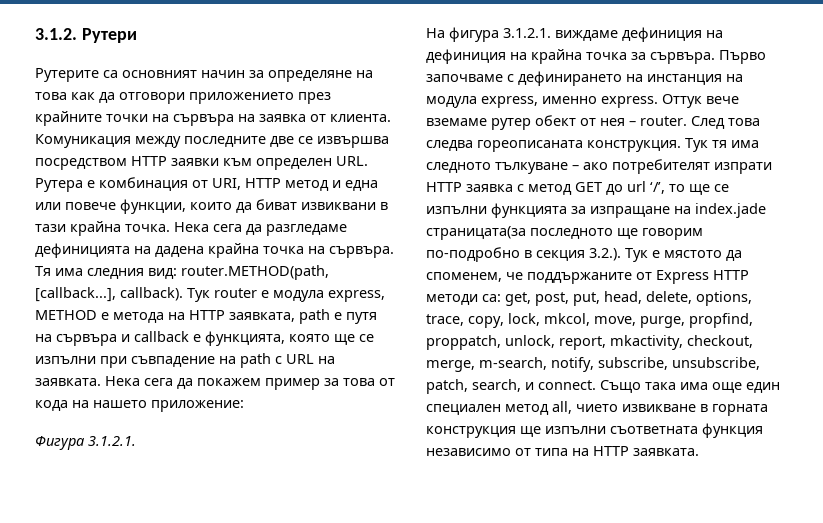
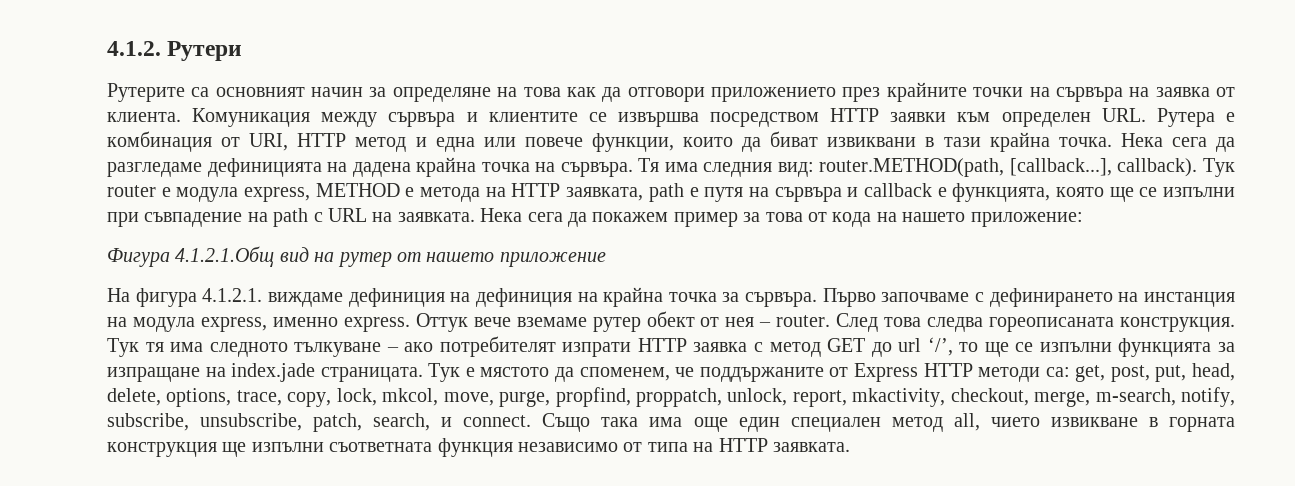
[35,28,77,40] 3.1.2. -> [107,41,161,56] 4.1.2.
[184,136,294,147] последните две -> [388,112,578,127] сървъра и клиентите
[88,436,136,446] 3.1.2.1. -> [175,246,606,267] 4.1.2.1.Общ вид на рутер от нашето приложение
[503,28,551,38] 3.1.2.1. -> [202,288,263,302] 4.1.2.1.
[426,226,703,240] [426,247,621,262] страницата(за последното ще говорим по-подробно в секция 3.2.). -> [320,367,423,382] страницата.

